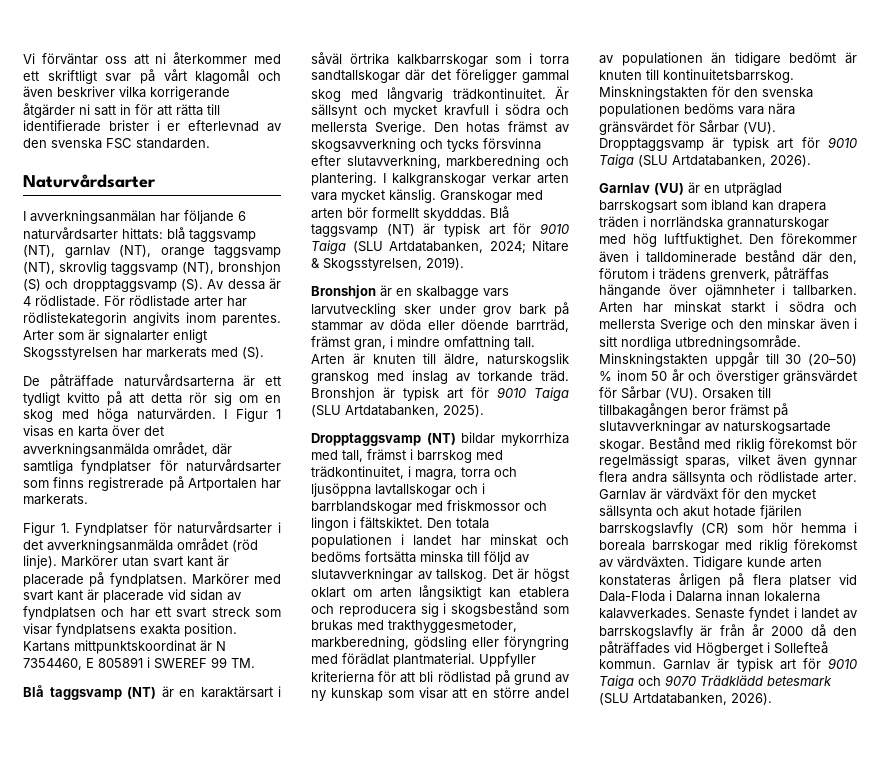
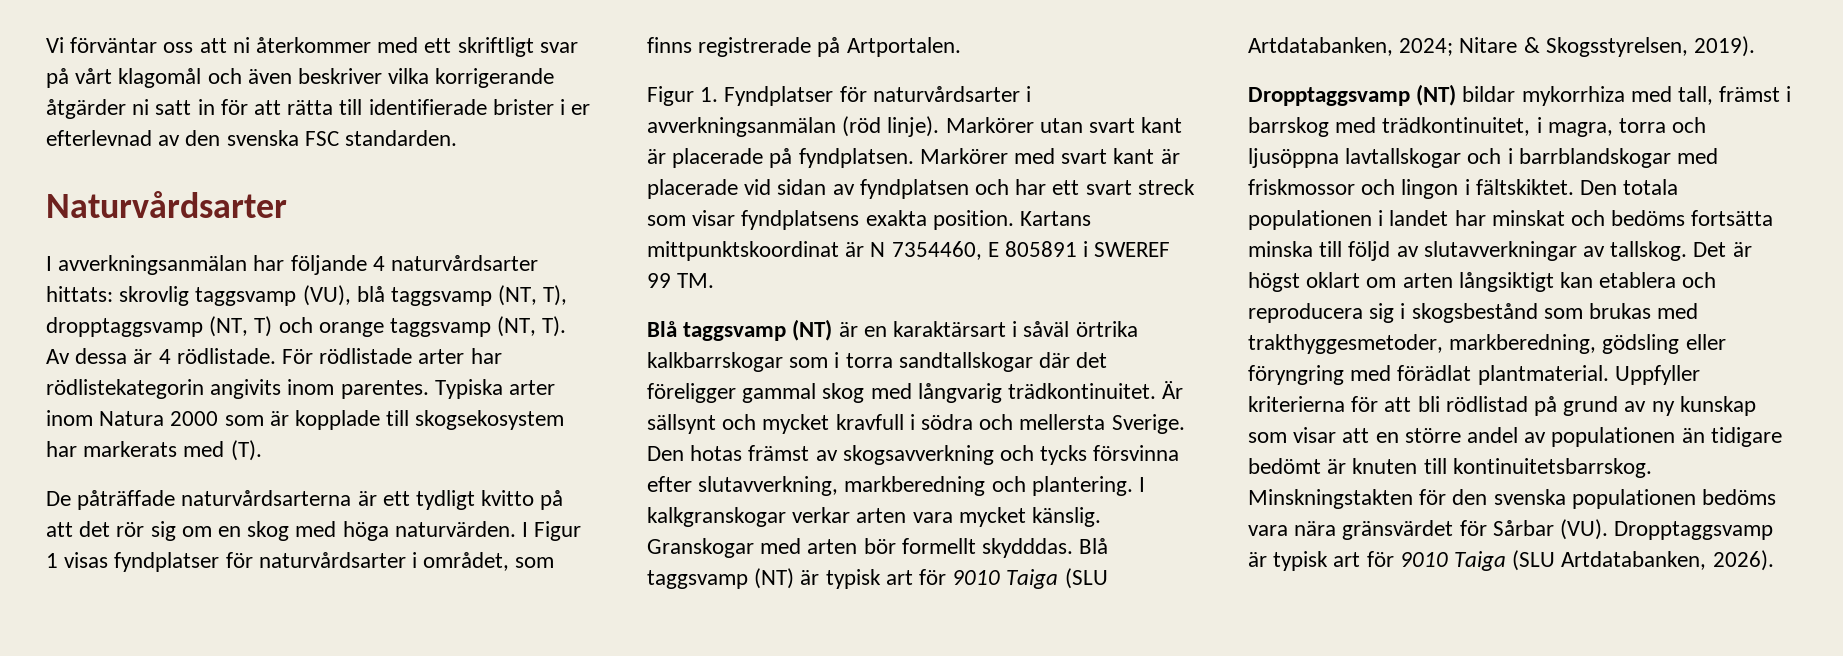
[238,211,246,221] 6 -> [372,256,385,271] 4
[167,227,256,242] [23,245,281,258] [23,261,281,275] [23,279,203,292] blå taggsvamp (NT), garnlav (NT), orange taggsvamp (NT), skrovlig taggsvamp (NT), bronshjon (S) och dropptaggsvamp (S). -> [119,285,568,306] [46,316,567,337] skrovlig taggsvamp (VU), blå taggsvamp (NT, T), dropptaggsvamp (NT, T) och orange taggsvamp (NT, T).
[23,329,207,343] [23,347,118,360] Arter som är signalarter enligt Skogsstyrelsen -> [434,379,556,399] [46,410,565,430] Typiska arter inom Natura 2000 som är kopplade till skogsekosystem
[242,347,264,359] (S). -> [230,440,262,461] (T).
[151,393,182,404] detta -> [79,521,111,537] det
[58,425,164,437] [23,442,232,457] [23,460,73,474] en karta över det avverkningsanmälda området, där samtliga -> (109, 560) none
(281, 465) none -> [412,552,510,571] i området,
[187,478,281,491] [23,494,88,505] Artportalen har markerats. -> [846,37,961,57] Artportalen.
[23,538,228,553] det avverkningsanmälda området -> [647,117,836,137] avverkningsanmälan
[311,285,509,299] [311,302,569,317] [311,319,569,332] [311,336,535,350] [311,353,569,367] [311,370,569,384] [311,387,569,401] [311,405,484,417] // Bronshjon är en skalbagge vars larvutveckling sker under grov bark på stammar av döda eller döende barrträd, främst gran, i mindre omfattning tall. Arten är knuten till äldre, naturskogslik granskog med inslag av torkande träd. Bronshjon är typisk art för 9010 Taiga (SLU Artdatabanken, 2025). -> (1756, 46) none
[599,182,782,196] [599,199,826,213] [599,216,829,230] [599,233,857,247] [599,250,857,264] [599,267,829,282] [599,284,857,298] [599,301,857,313] [599,318,857,332] [599,335,801,350] [599,352,857,367] [599,369,857,384] [599,386,771,400] [599,403,788,418] [599,420,831,434] [599,437,857,452] [599,454,857,468] [599,471,857,485] [599,488,816,502] [599,505,802,519] [599,522,857,536] [599,539,857,553] [599,556,822,570] [599,573,857,588] [599,590,820,602] [599,607,857,621] [599,624,857,639] [599,641,828,656] [599,658,858,672] [599,675,832,689] [599,693,772,705] // Garnlav (VU) är en utpräglad barrskogsart som ibland kan drapera träden i norrländska grannaturskogar med hög luftfuktighet. Den förekommer även i talldominerade bestånd där den, förutom i trädens grenverk, påträffas hängande över ojämnheter i tallbarken. Arten har minskat starkt i södra och mellersta Sverige och den minskar även i sitt nordliga utbredningsområde. Minskningstakten uppgår till 30 (20–50) % inom 50 år och överstiger gränsvärdet för Sårbar (VU). Orsaken till tillbakagången beror främst på slutavverkningar av naturskogsartade skogar. Bestånd med riklig förekomst bör regelmässigt sparas, vilket även gynnar flera andra sällsynta och rödlistade arter. Garnlav är värdväxt för den mycket sällsynta och akut hotade fjärilen barrskogslavfly (CR) som hör hemma i boreala barrskogar med riklig förekomst av värdväxten. Tidigare kunde arten konstateras årligen på flera platser vid Dala-Floda i Dalarna innan lokalerna kalavverkades. Senaste fyndet i landet av barrskogslavfly är från år 2000 då den påträffades vid Högberget i Sollefteå kommun. Garnlav är typisk art för 9010 Taiga och 9070 Trädklädd betesmark (SLU Artdatabanken, 2026). -> (1774, 560) none

